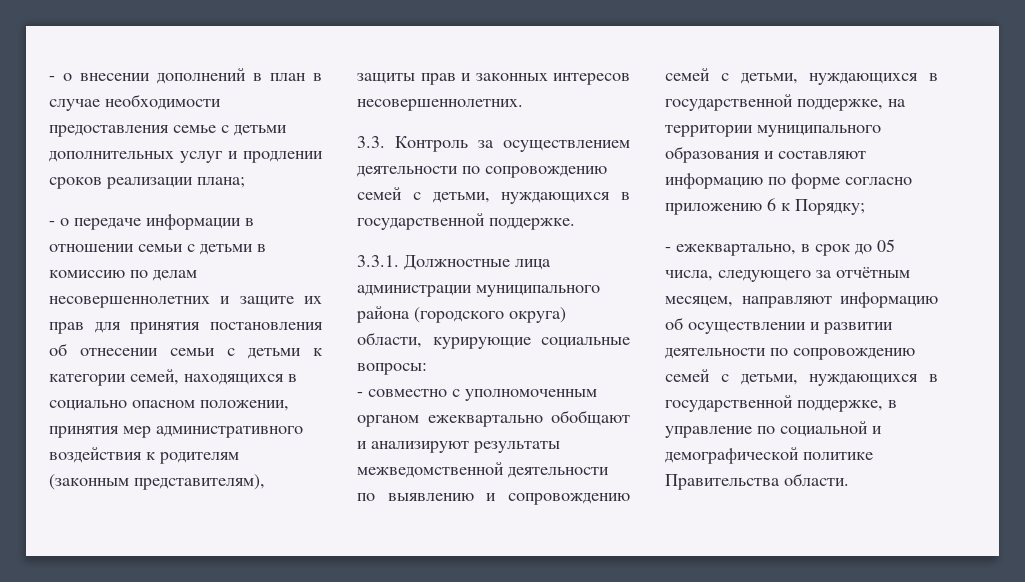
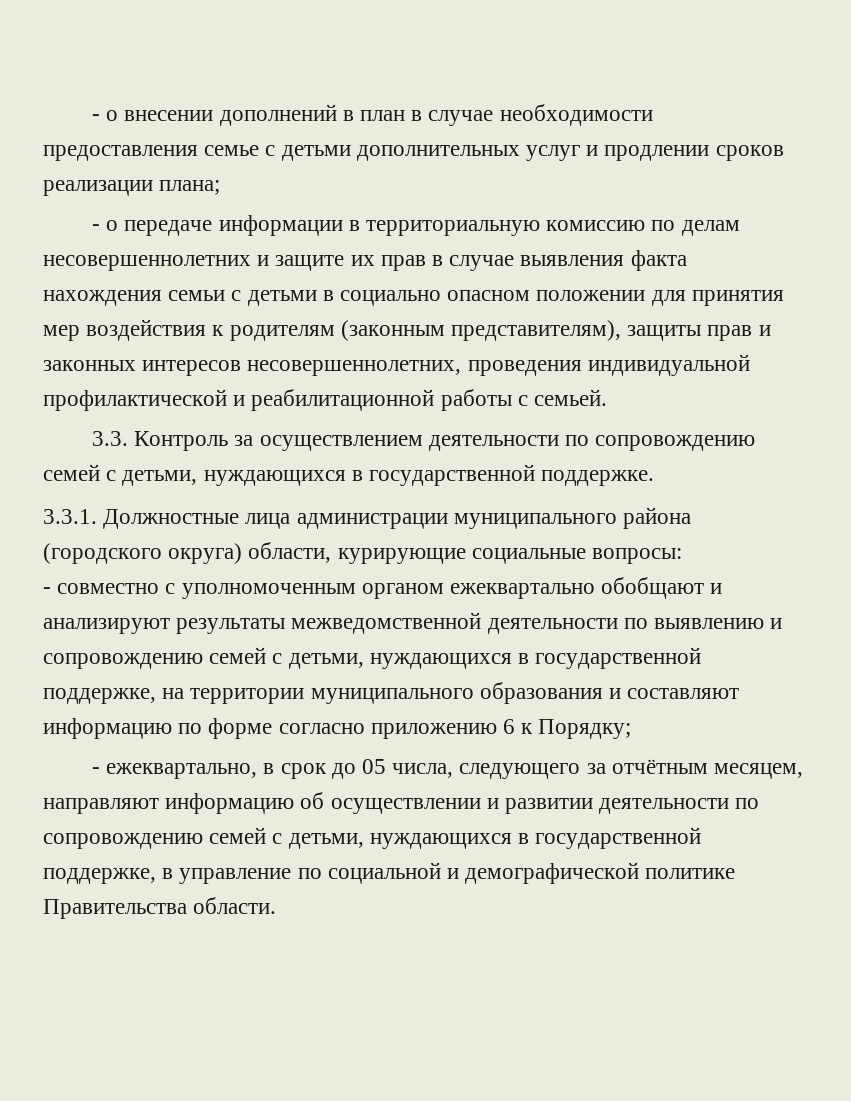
[49,244,266,255] отношении семьи с детьми в -> [366,220,541,236] территориальную
[94,322,323,334] [49,343,322,359] [49,369,284,386] для принятия постановления об отнесении семьи с детьми к категории семей, находящихся -> [432,250,687,271] [43,290,317,306] в случае выявления факта нахождения семьи с детьми
[200,400,289,411] положении, -> [536,290,686,306] положении для
[156,426,303,438] административного -> (80, 333) none
[357,99,523,111] несовершеннолетних. -> [247,354,750,376] [43,389,608,411] несовершеннолетних, проведения индивидуальной профилактической и реабилитационной работы с семьей.

